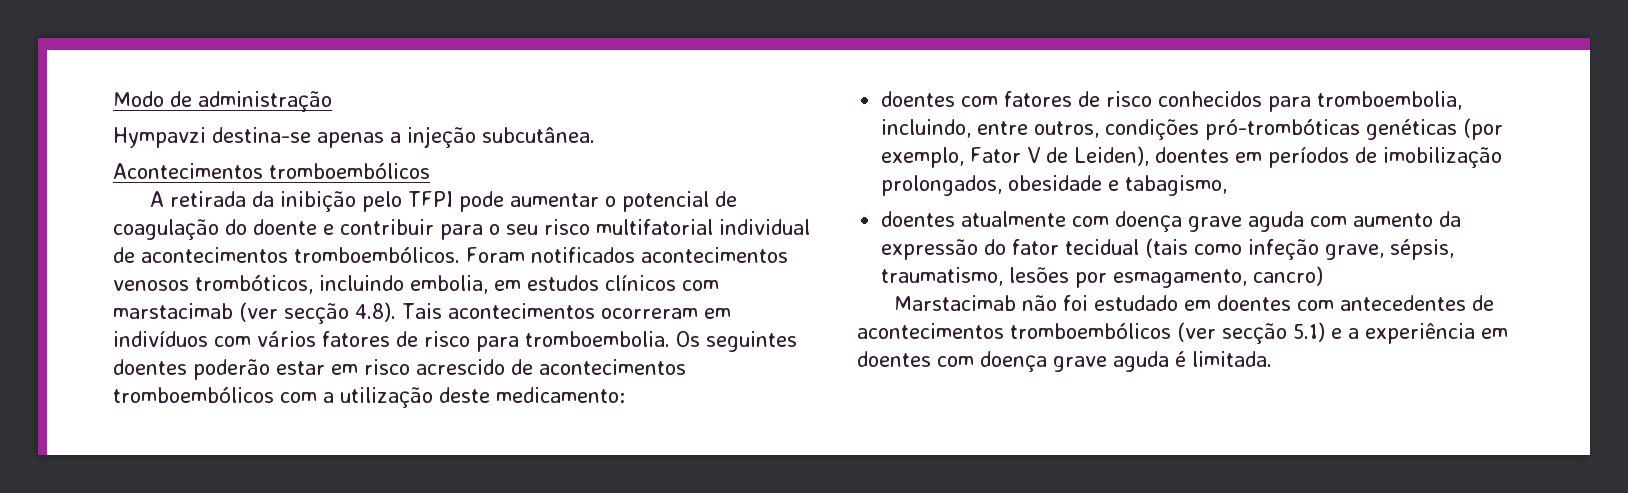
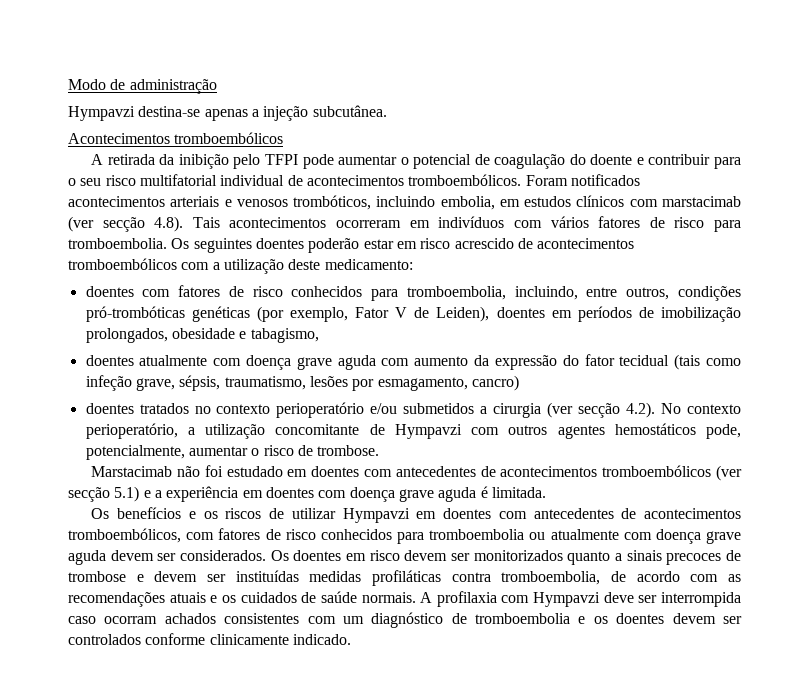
(788, 255) none -> [170,196,232,207] arteriais e
(1324, 276) none -> [85,402,741,418] [85,423,742,439] [85,445,380,460] // doentes tratados no contexto perioperatório e/ou submetidos a cirurgia (ver secção 4.2). No contexto perioperatório, a utilização concomitante de Hympavzi com outros agentes hemostáticos pode, potencialmente, aumentar o risco de trombose.
(1272, 359) none -> [91,507,741,523] [68,528,741,544] [68,550,741,565] [68,570,741,586] [68,591,741,607] [68,612,742,628] [68,633,351,645] // Os benefícios e os riscos de utilizar Hympavzi em doentes com antecedentes de acontecimentos tromboembólicos, com fatores de risco conhecidos para tromboembolia ou atualmente com doença grave aguda devem ser considerados. Os doentes em risco devem ser monitorizados quanto a sinais precoces de trombose e devem ser instituídas medidas profiláticas contra tromboembolia, de acordo com as recomendações atuais e os cuidados de saúde normais. A profilaxia com Hympavzi deve ser interrompida caso ocorram achados consistentes com um diagnóstico de tromboembolia e os doentes devem ser controlados conforme clinicamente indicado.

